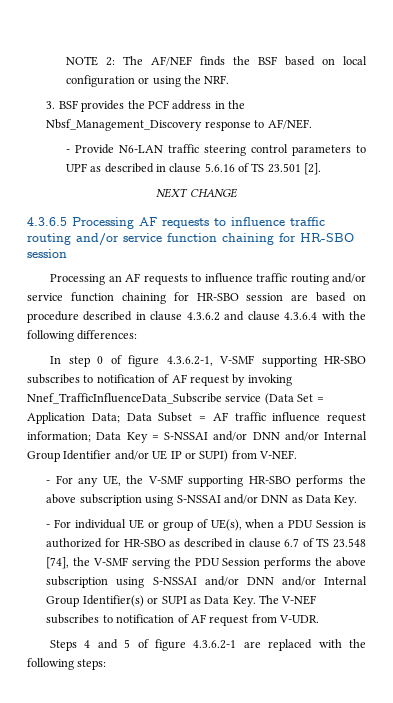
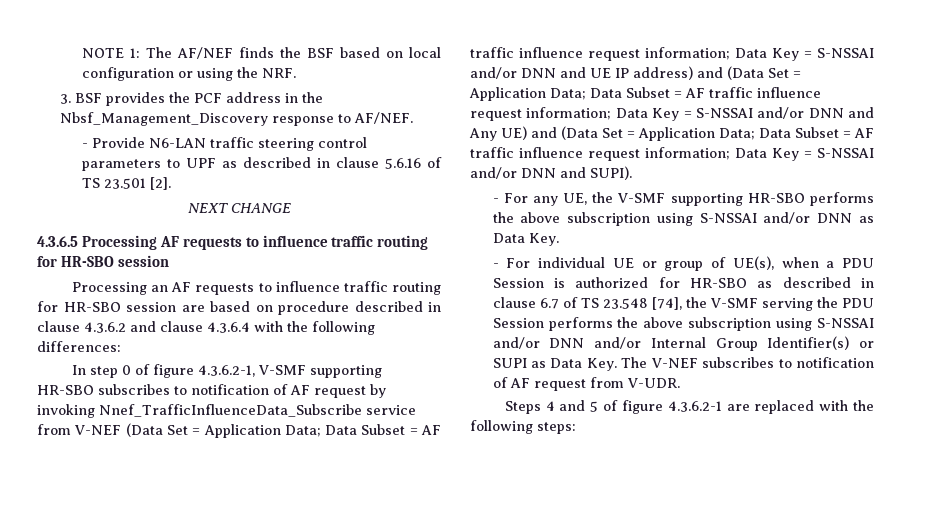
[105,57,115,66] 2: -> [130,48,141,58] 1:
[76,233,274,246] and/or service function chaining -> (429, 242) none
[331,273,366,283] [27,292,166,304] and/or service function chaining -> (441, 288) none
(262, 398) none -> [37,424,122,435] from V-NEF
[284,431,367,441] [27,450,297,462] and/or Internal Group Identifier and/or UE IP or SUPI) from V-NEF. -> [560,66,801,80] [469,87,821,101] [470,107,874,121] [469,126,874,141] [470,147,874,161] [470,166,632,180] and UE IP address) and (Data Set = Application Data; Data Subset = AF traffic influence request information; Data Key = S-NSSAI and/or DNN and Any UE) and (Data Set = Application Data; Data Subset = AF traffic influence request information; Data Key = S-NSSAI and/or DNN and SUPI).

